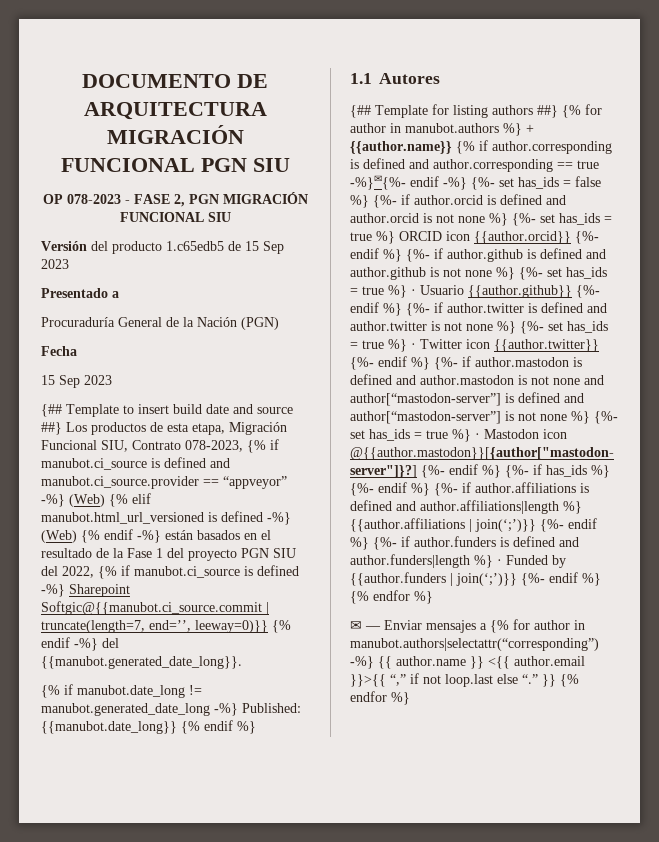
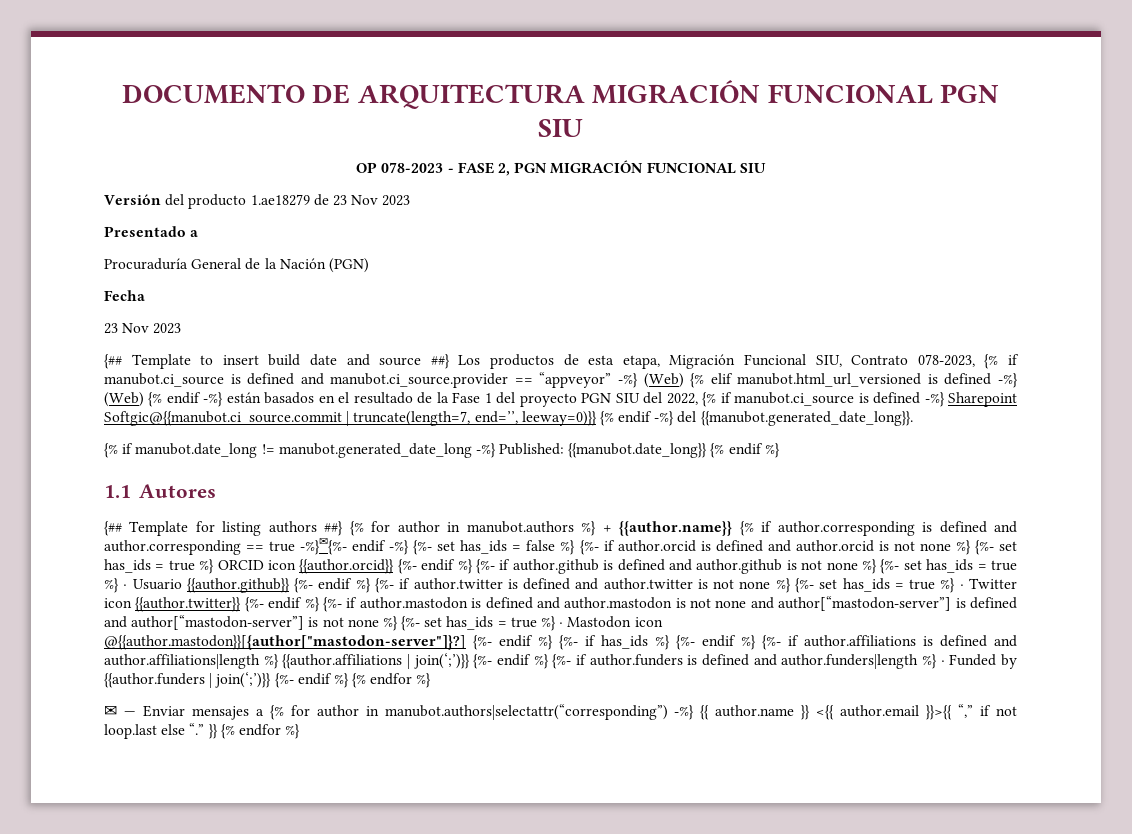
[166,241,284,254] 1.c65edb5 de 15 Sep -> [250,194,379,206] 1.ae18279 de 23 Nov
[41,375,80,388] 15 Sep -> [104,323,150,334] 23 Nov

